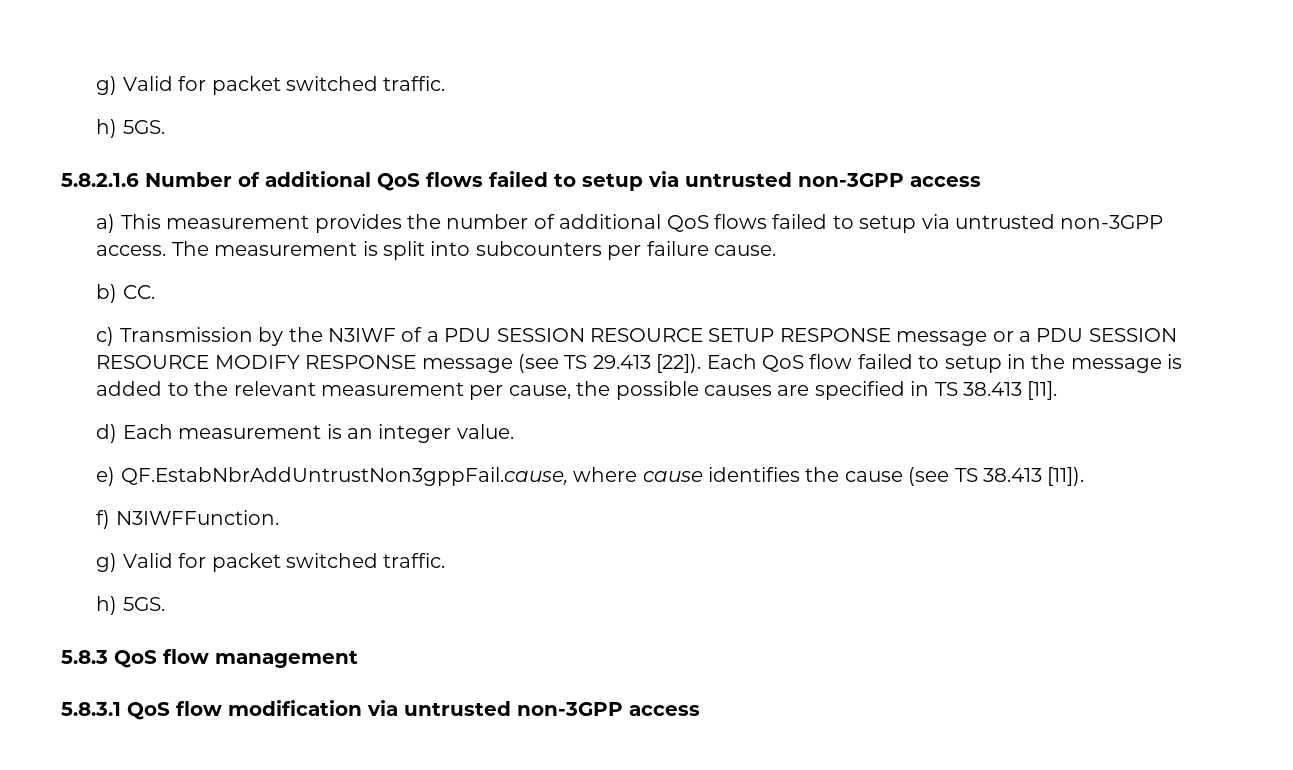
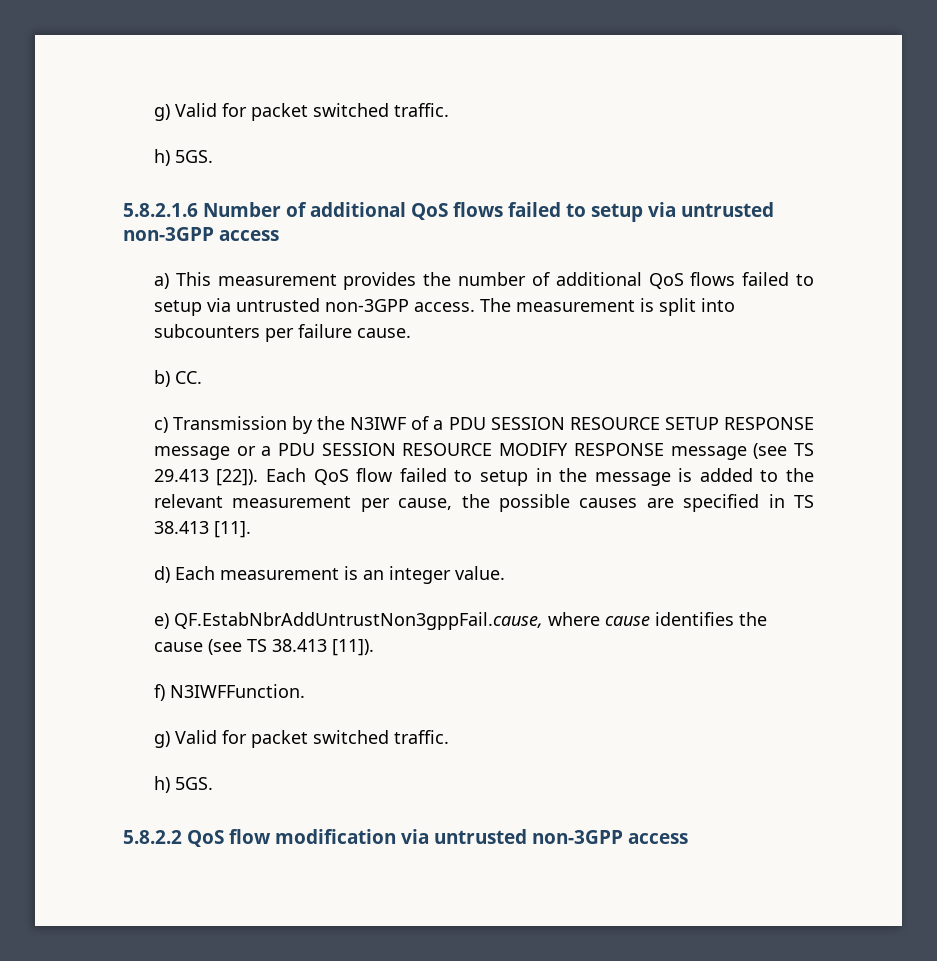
[61,649,358,668] [61,702,121,716] 5.8.3 QoS flow management // 5.8.3.1 -> [123,830,182,844] 5.8.2.2

